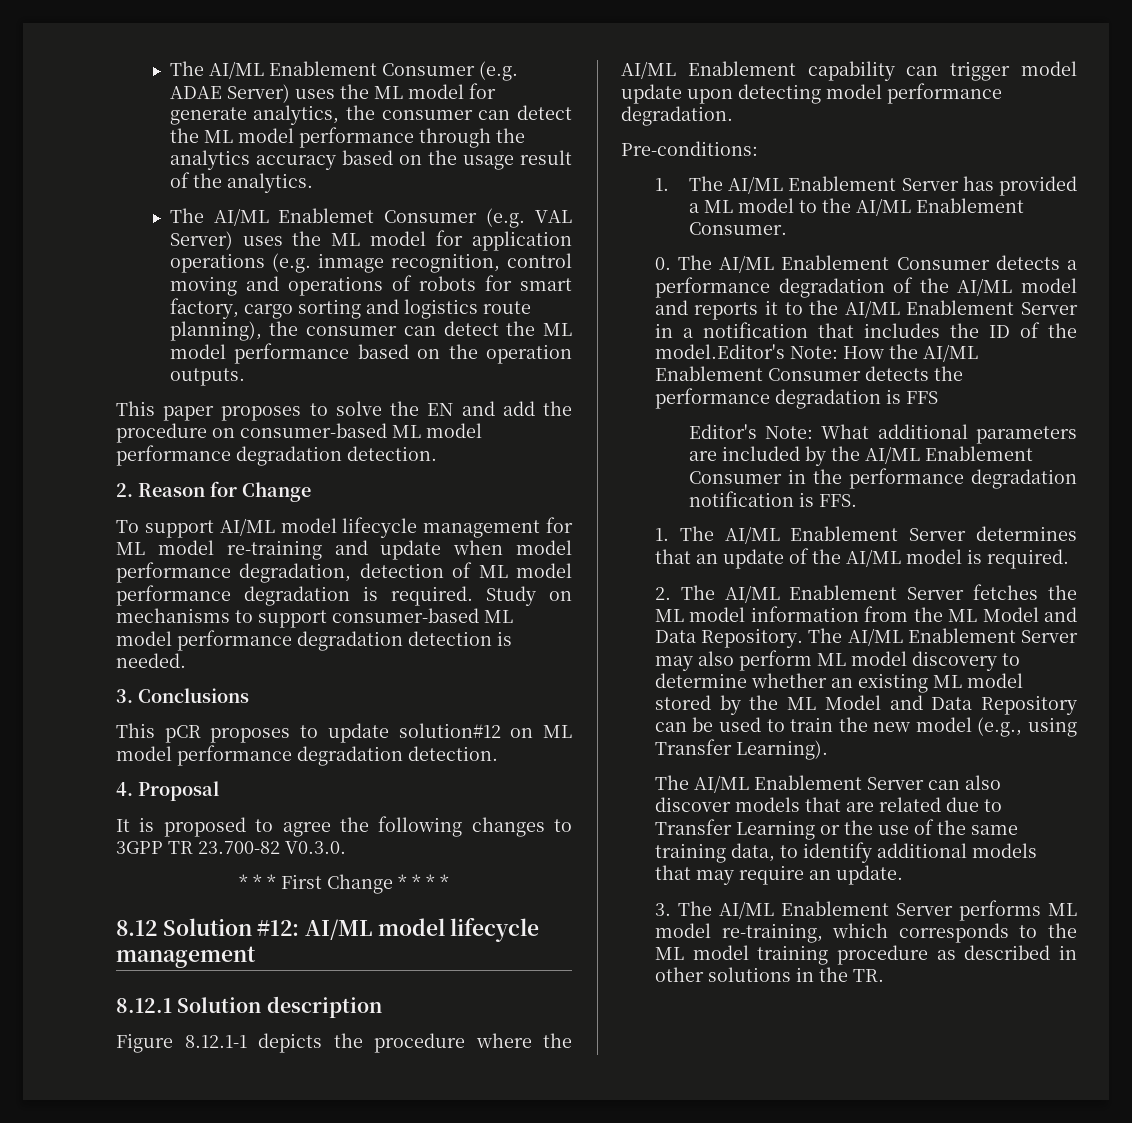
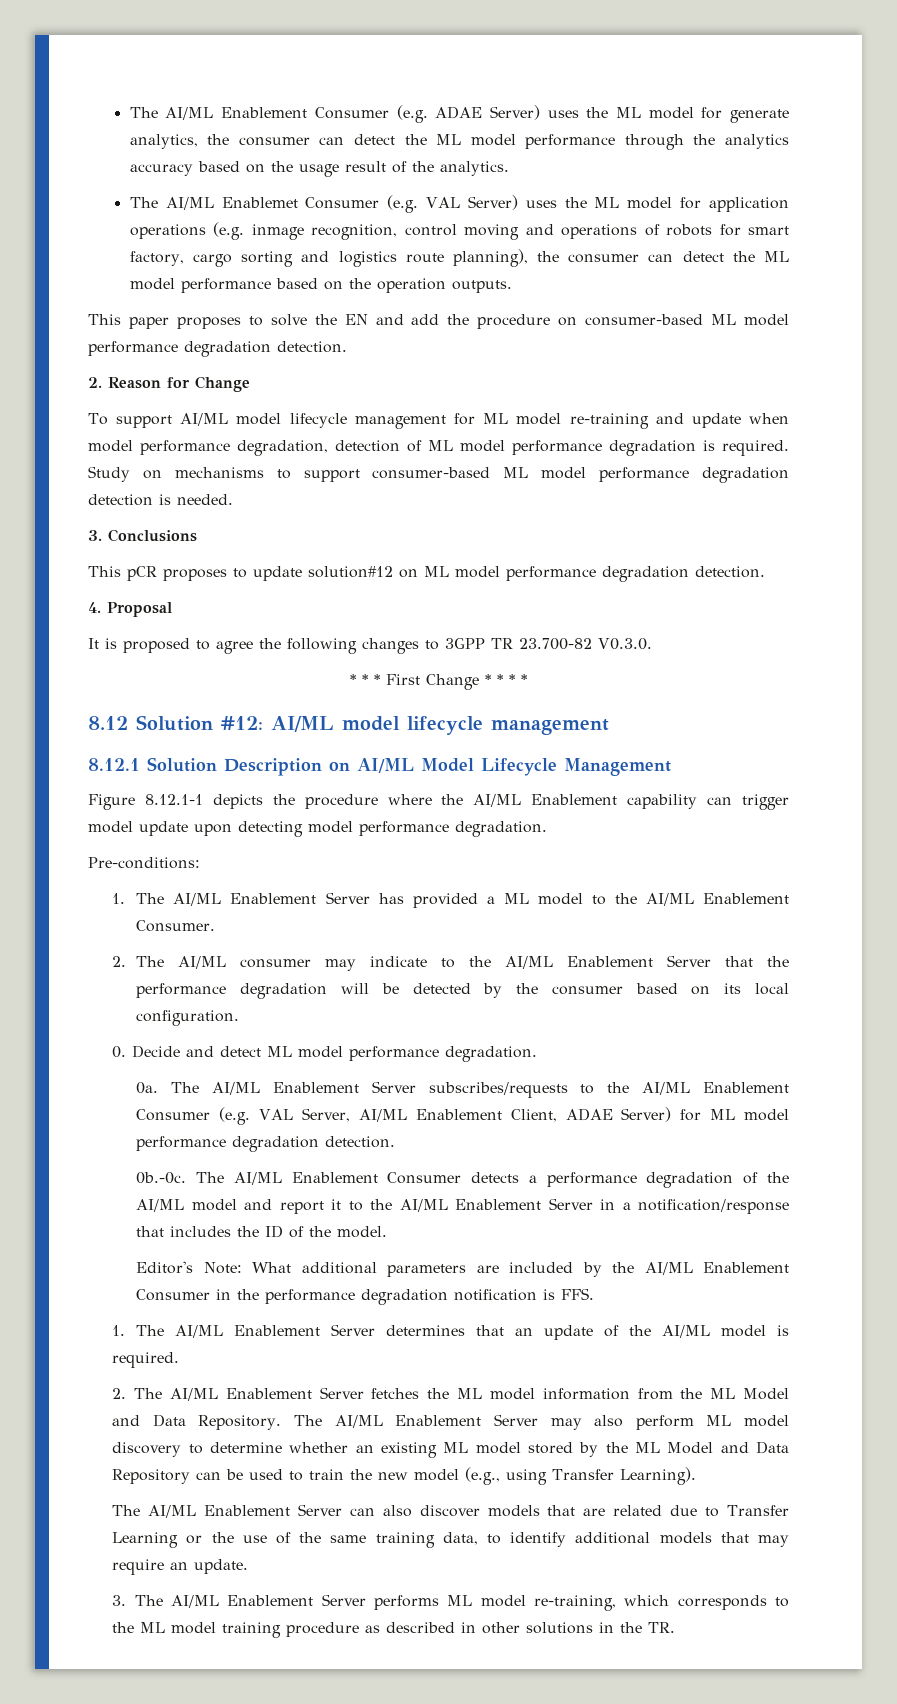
[266,996,382,1018] description -> [224,758,671,776] Description on AI/ML Model Lifecycle Management
[654,257,671,270] 0. -> [112,955,789,971] [136,983,789,999] [136,1010,240,1026] [112,1045,538,1062] [136,1081,789,1098] [136,1107,789,1125] [136,1136,396,1152] [136,1172,187,1184] 2. The AI/ML consumer may indicate to the AI/ML Enablement Server that the performance degradation will be detected by the consumer based on its local configuration. // 0. Decide and detect ML model performance degradation. // 0a. The AI/ML Enablement Server subscribes/requests to the AI/ML Enablement Consumer (e.g. VAL Server, AI/ML Enablement Client, ADAE Server) for ML model performance degradation detection. // 0b.-0c.
[694,302,759,320] reports -> [279,1201,324,1214] report
[702,322,808,338] notification -> [638,1199,790,1214] notification/response
[654,344,978,362] [654,366,963,381] [654,388,938,409] model.Editor's Note: How the AI/ML Enablement Consumer detects the performance degradation is FFS -> [337,1226,388,1238] model.

